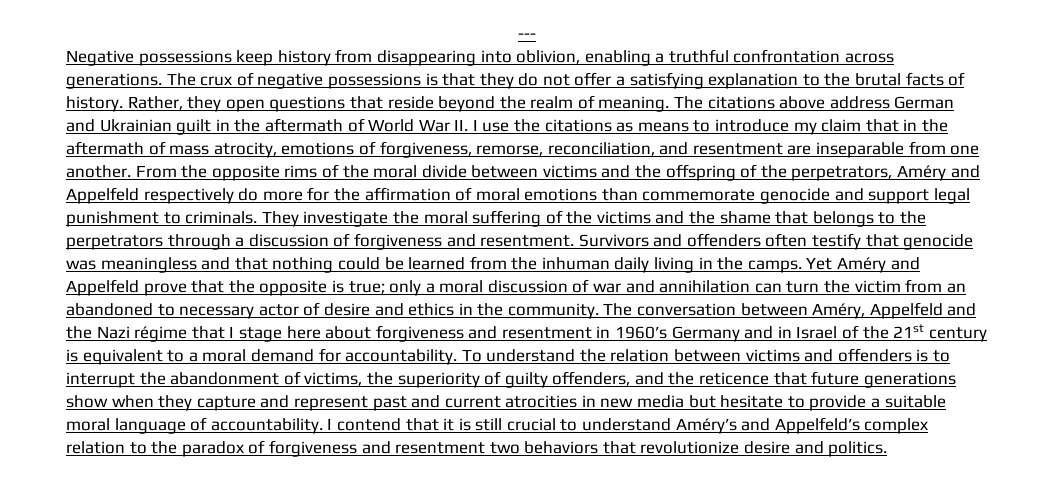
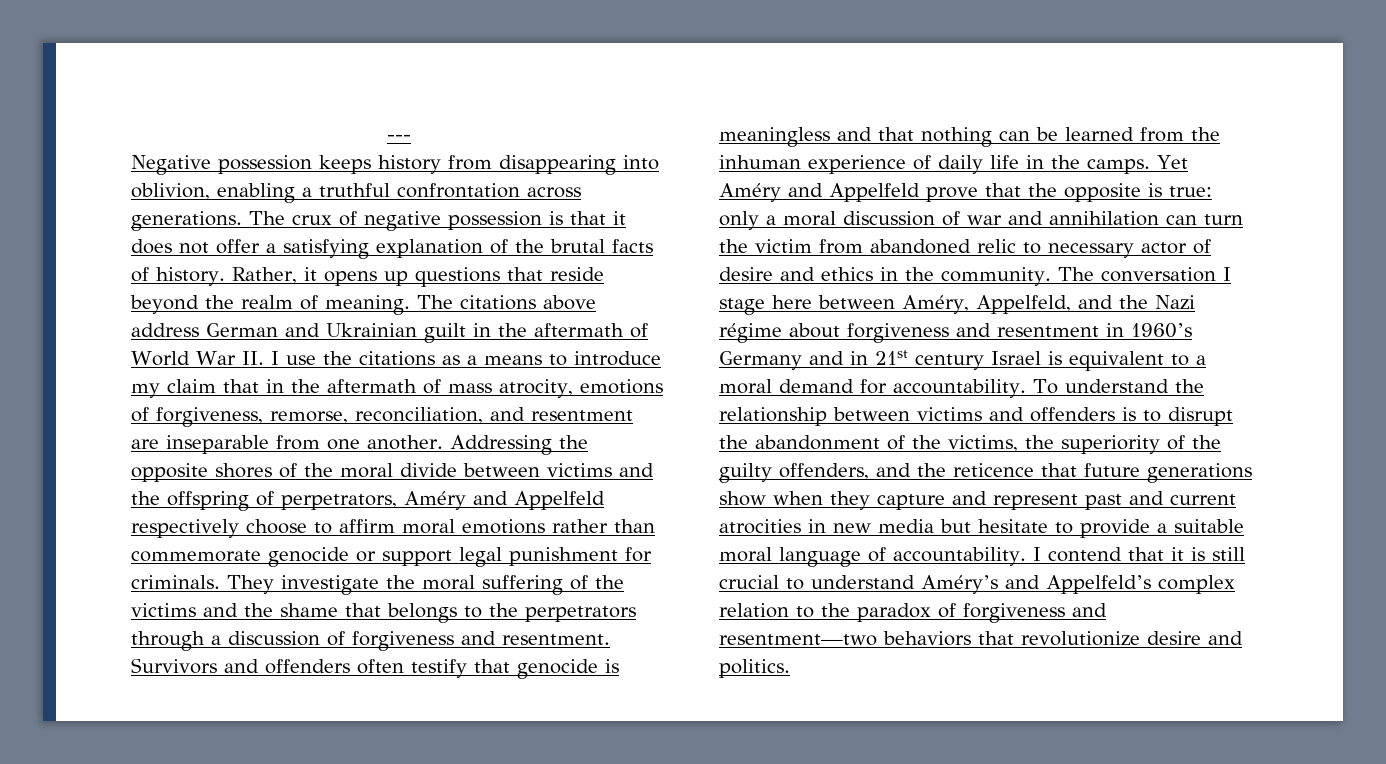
[138,50,274,66] possessions keep -> [218,155,371,174] possession keeps
[327,73,421,89] possessions -> [448,211,542,230] possession
[479,73,539,89] they do -> [613,211,626,225] [131,239,172,254] it does
[802,74,820,86] to -> [490,239,508,254] of
[187,96,265,112] they open -> [303,267,408,286] it opens up
(634, 127) none -> [466,355,477,365] a
[135,165,318,181] From the opposite rims -> [449,435,588,455] [131,463,272,482] Addressing the opposite shores
[760,165,787,178] the -> (274, 498) none
[238,187,473,201] do more for the affirmation of -> [246,519,395,534] choose to affirm
(598, 194) none -> [552,519,608,533] rather
[834,188,864,201] and -> [356,551,376,562] or
[163,212,181,224] to -> [625,547,652,562] for
[66,260,96,270] was -> [605,659,619,673] is
[337,257,380,270] could -> [999,131,1030,141] can
[614,257,695,273] daily living -> [808,155,1019,174] experience of daily life
[348,281,385,294] true; -> [1169,186,1212,197] true:
[946,283,966,293] [66,303,153,316] an abandoned -> [870,239,1016,254] abandoned relic
(737, 309) none -> [1222,267,1231,281] [719,295,812,315] I stage here
[869,302,943,319] Appelfeld -> [975,295,1071,314] Appelfeld,
[191,326,321,342] that I stage here -> (782, 333) none
[796,325,889,339] Israel of the -> (868, 358) none
(987, 334) none -> [991,351,1041,365] Israel
[610,349,670,362] relation -> [719,407,827,426] relationship
[66,372,135,388] interrupt -> [1168,407,1233,426] disrupt
(301, 378) none -> [912,435,941,449] the
(502, 378) none -> [1192,435,1221,449] the
[395,442,520,454] resentment two -> [719,634,877,646] resentment—two

